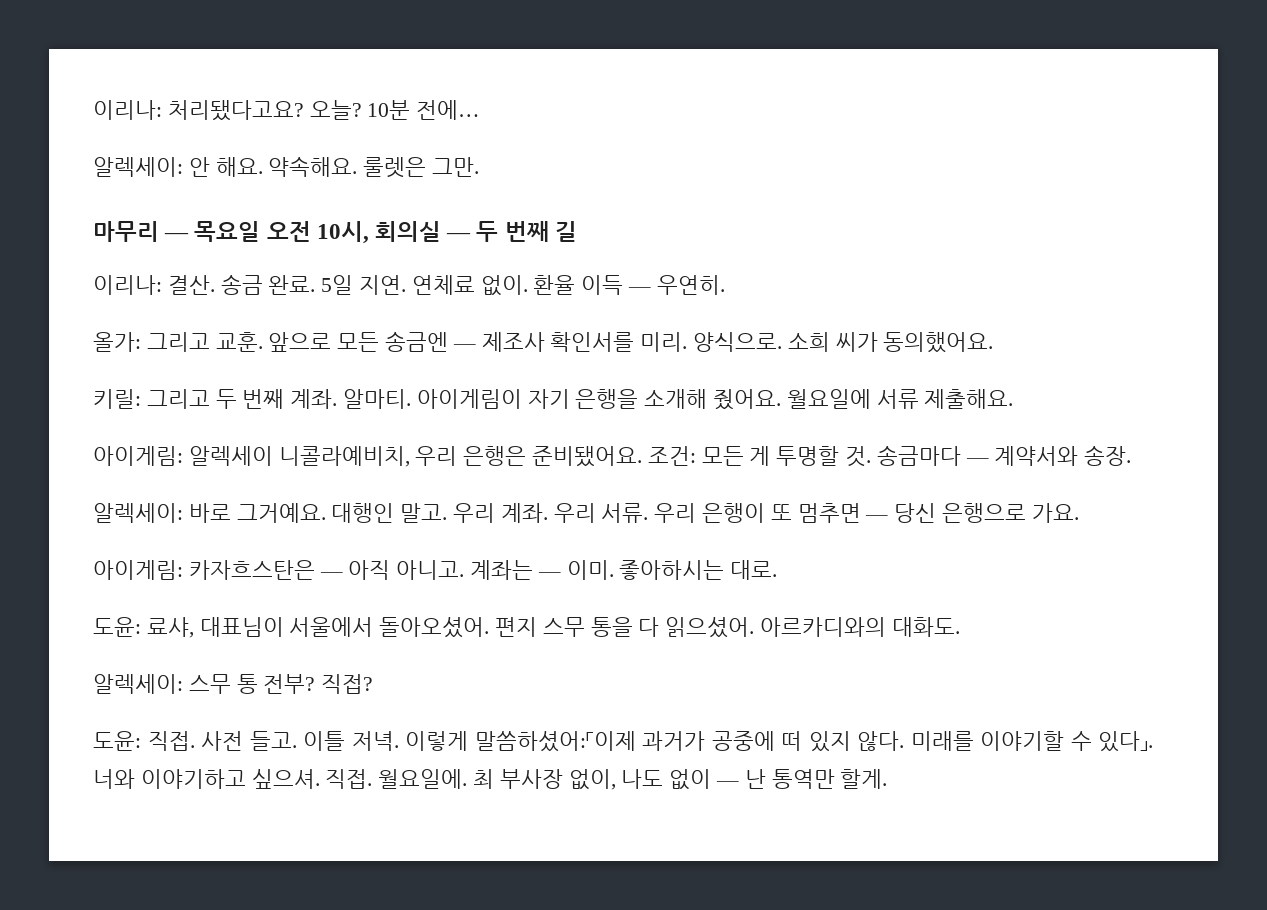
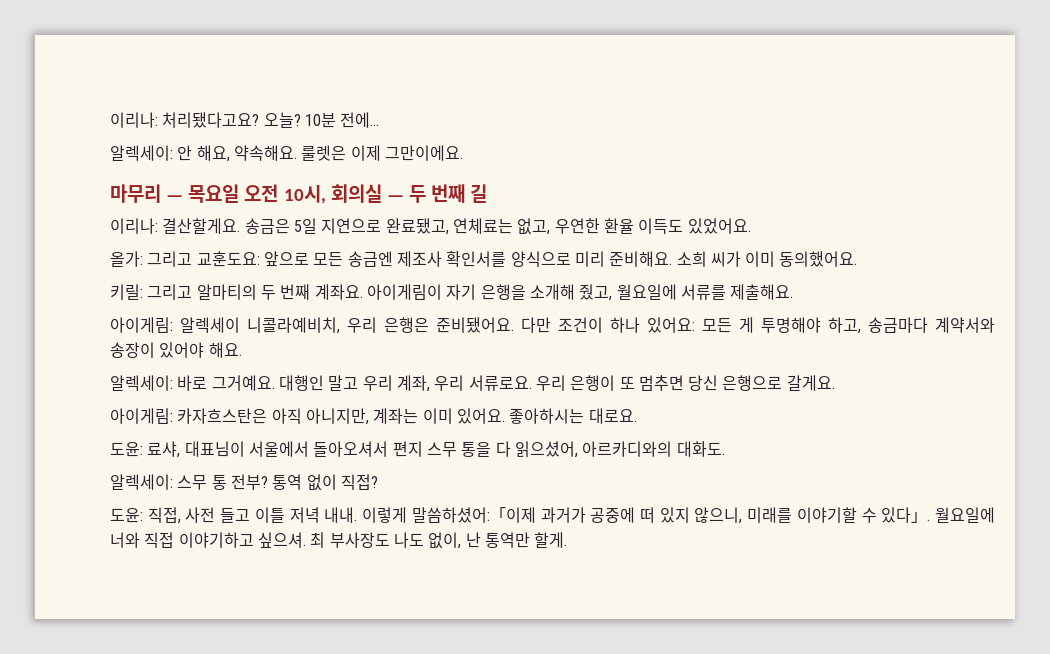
[215,157,263,177] 해요. -> [196,145,230,162] 해요,
[432,157,480,177] 그만. -> [350,145,463,161] 이제 그만이에요.
[167,274,725,296] 결산. 송금 완료. 5일 지연. 연체료 없이. 환율 이득 — 우연히. -> [162,218,751,235] 결산할게요. 송금은 5일 지연으로 완료됐고, 연체료는 없고, 우연한 환율 이득도 있었어요.
[215,332,263,352] 교훈. -> [196,251,260,267] 교훈도요:
[452,344,476,349] — -> (393, 259) none
[640,332,783,352] 미리. 양식으로. -> [510,251,673,267] 양식으로 미리 준비해요.
(878, 342) none -> [745,251,776,267] 이미
[215,389,412,409] 두 번째 계좌. 알마티. -> [196,284,363,300] 알마티의 두 번째 계좌요.
[713,389,919,410] 줬어요. 월요일에 서류 -> [579,284,726,301] 줬고, 월요일에 서류를
[647,445,1132,467] 조건: 모든 게 투명할 것. 송금마다 — 계약서와 송장. -> [521,317,995,334] [110,342,242,358] 다만 조건이 하나 있어요: 모든 게 투명해야 하고, 송금마다 계약서와 송장이 있어야 해요.
[400,503,649,523] 말고. 우리 계좌. 우리 서류. -> [328,375,532,392] 말고 우리 계좌, 우리 서류로요.
[865,515,889,520] — -> (684, 383) none
[1031,503,1079,523] 가요. -> [786,375,835,391] 갈게요.
[319,560,778,580] — 아직 아니고. 계좌는 — 이미. 좋아하시는 대로. -> [271,408,637,425] 아직 아니지만, 계좌는 이미 있어요. 좋아하시는 대로요.
[379,617,490,638] 돌아오셨어. -> [313,441,389,457] 돌아오셔서
[665,617,755,638] 읽으셨어. -> [514,441,578,458] 읽으셨어,
(316, 684) none -> [272,474,337,491] 통역 없이
[147,731,399,751] 직접. 사전 들고. 이틀 저녁. -> [147,507,358,524] 직접, 사전 들고 이틀 저녁 내내.
[857,731,904,751] 않다. -> [694,507,743,524] 않으니,
[93,769,740,790] 너와 이야기하고 싶으셔. 직접. 월요일에. 최 부사장 없이, 나도 없이 — -> [934,507,995,523] [110,532,462,549] 월요일에 너와 직접 이야기하고 싶으셔. 최 부사장도 나도 없이,

